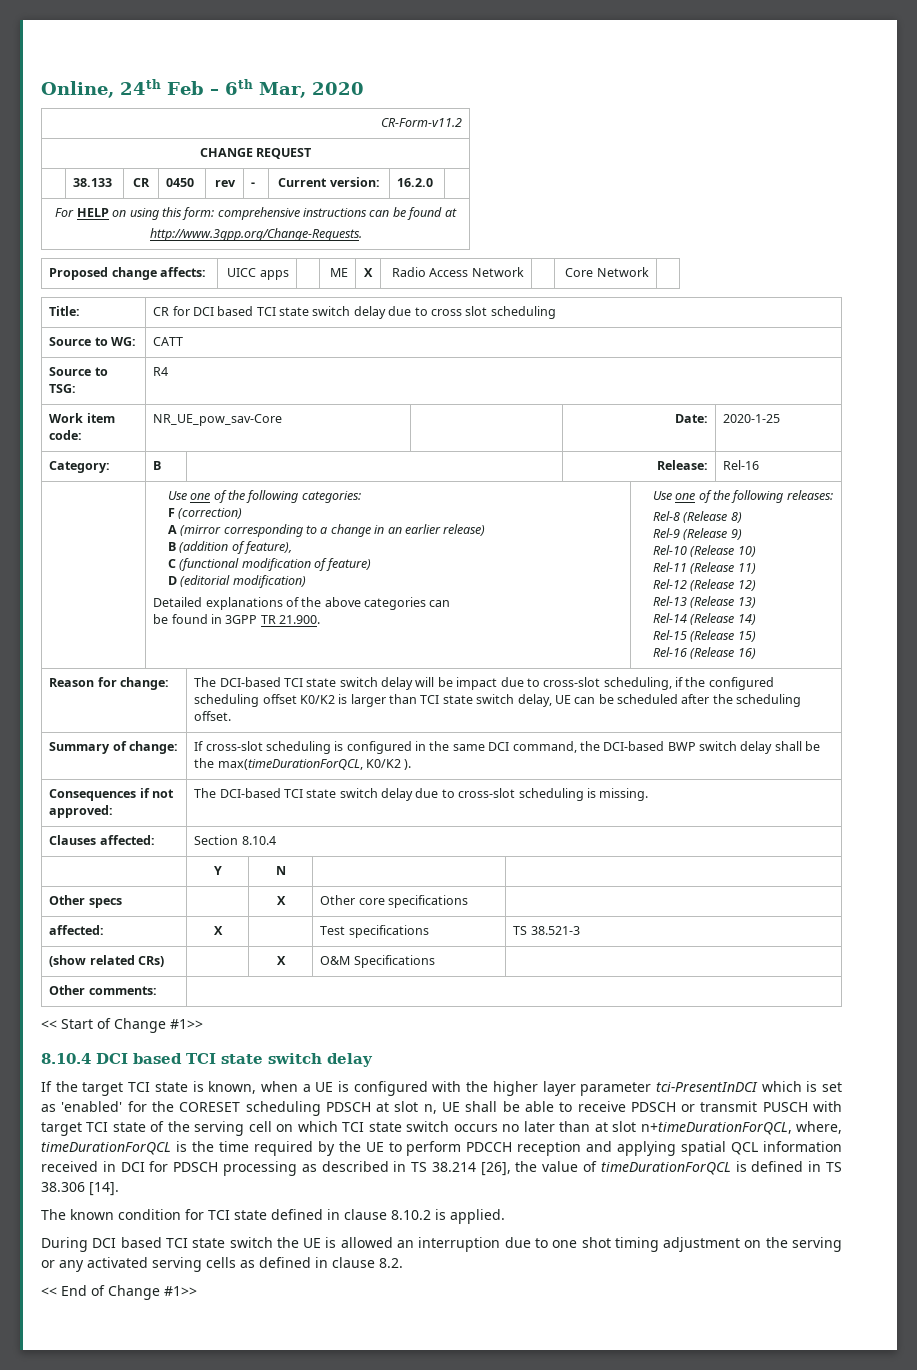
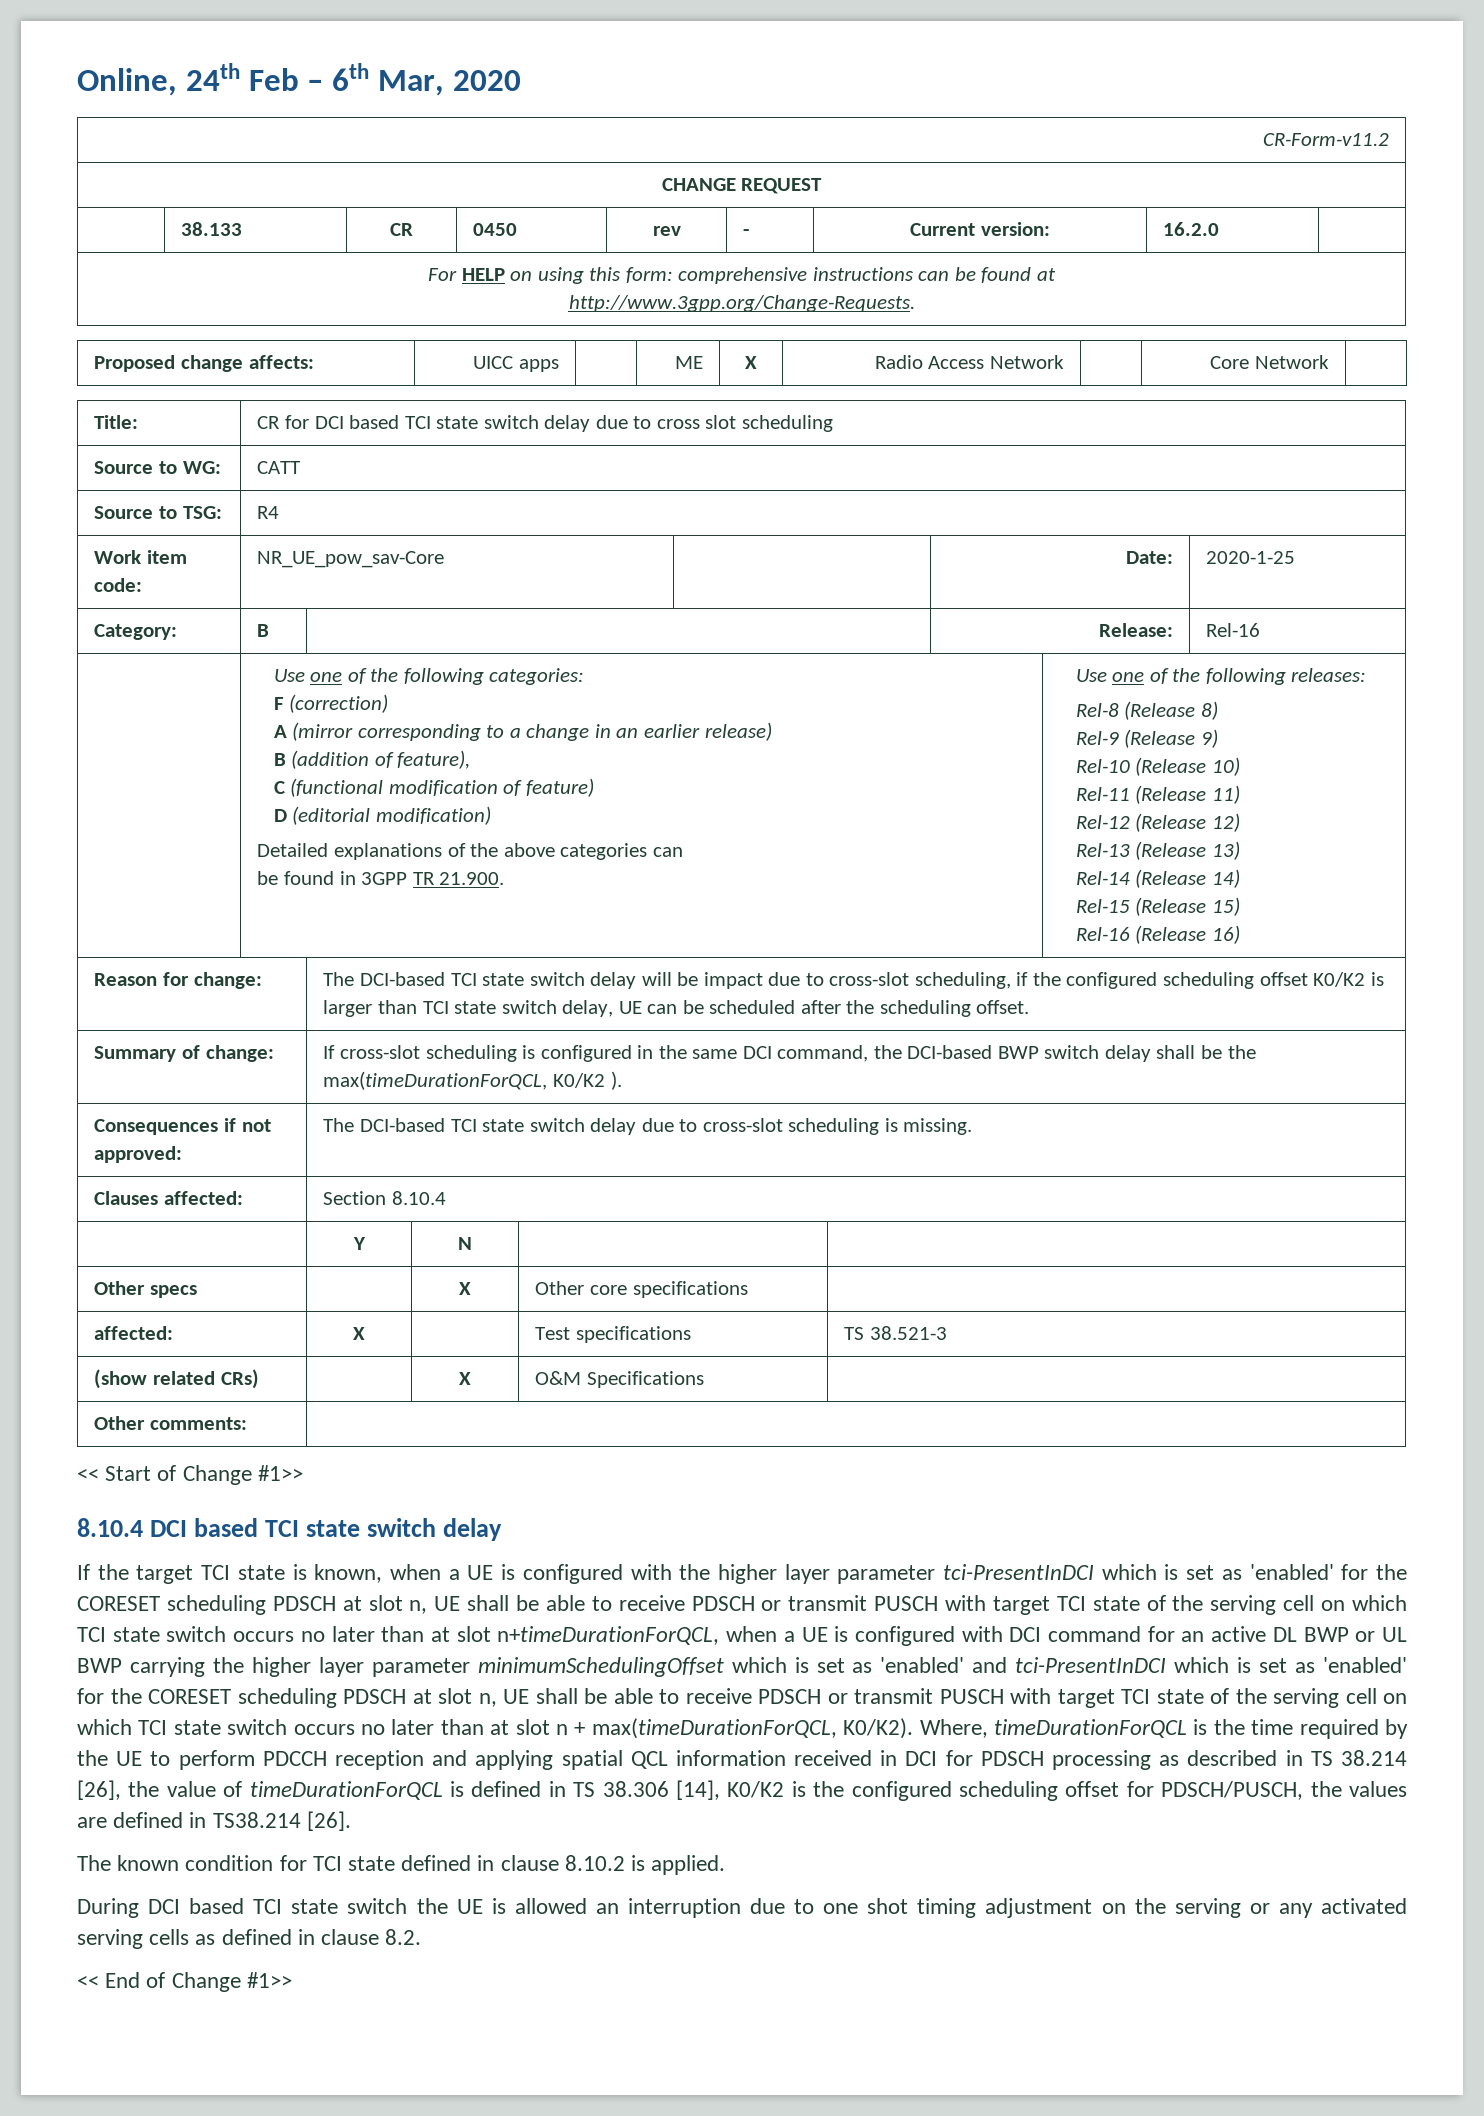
[796,1121,843,1134] where, -> [726,1626,1407,1646] [77,1657,1407,1677] [77,1688,1407,1708] [77,1718,988,1739] when a UE is configured with DCI command for an active DL BWP or UL BWP carrying the higher layer parameter minimumSchedulingOffset which is set as 'enabled' and tci-PresentInDCI which is set as 'enabled' for the CORESET scheduling PDSCH at slot n, UE shall be able to receive PDSCH or transmit PUSCH with target TCI state of the serving cell on which TCI state switch occurs no later than at slot n + max(timeDurationForQCL, K0/K2). Where,
[89,1182,119,1196] [14]. -> [675,1780,1407,1801] [77,1811,351,1831] [14], K0/K2 is the configured scheduling offset for PDSCH/PUSCH, the values are defined in TS38.214 [26].

